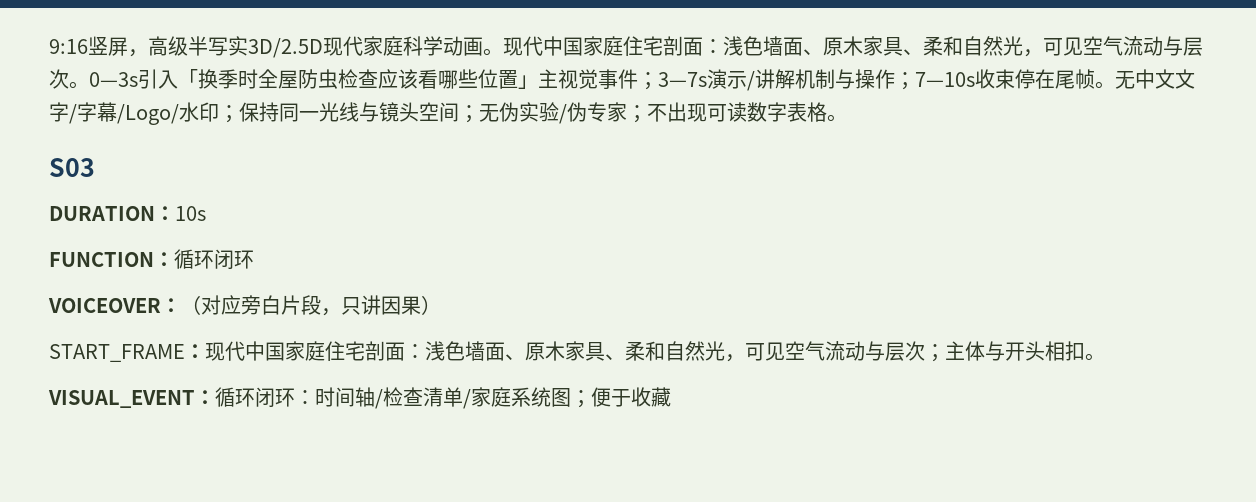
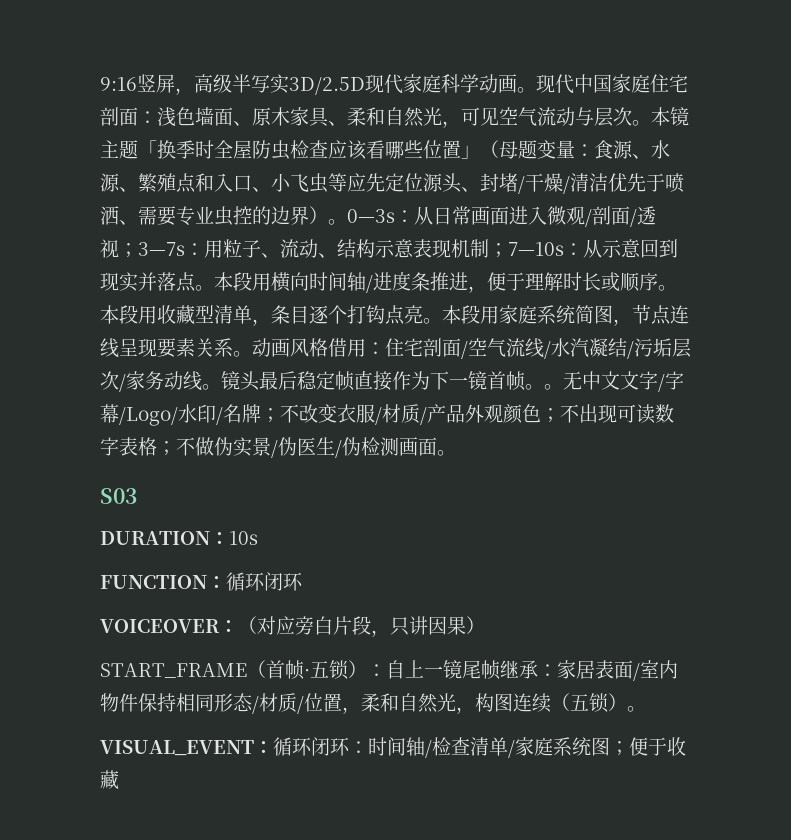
[89,69,178,89] 0—3s引入 -> [651,107,689,126] [100,140,138,159] 本镜主题
[538,69,1095,91] 主视觉事件；3—7s演示/讲解机制与操作；7—10s收束停在尾帧 -> [480,140,670,159] [100,173,684,194] [100,206,656,227] [100,239,678,258] [100,272,677,293] [100,304,689,326] [100,338,691,359] [100,371,544,392] （母题变量：食源、水源、繁殖点和入口、小飞虫等应先定位源头、封堵/干燥/清洁优先于喷洒、需要专业虫控的边界）。0—3s：从日常画面进入微观/剖面/透视；3—7s：用粒子、流动、结构示意表现机制；7—10s：从示意回到现实并落点。本段用横向时间轴/进度条推进，便于理解时长或顺序。本段用收藏型清单，条目逐个打钩点亮。本段用家庭系统简图，节点连线呈现要素关系。动画风格借用：住宅剖面/空气流线/水汽凝结/污垢层次/家务动线。镜头最后稳定帧直接作为下一镜首帧。
[219,102,627,124] ；保持同一光线与镜头空间；无伪实验/伪专家 -> [216,404,541,425] /名牌；不改变衣服/材质/产品外观颜色
(827, 112) none -> [157,437,437,458] ；不做伪实景/伪医生/伪检测画面
[185,341,1085,362] ：现代中国家庭住宅剖面：浅色墙面、原木家具、柔和自然光，可见空气流动与层次；主体与开头相扣 -> [247,660,678,681] [100,693,627,714] （首帧·五锁）：自上一镜尾帧继承：家居表面/室内物件保持相同形态/材质/位置，柔和自然光，构图连续（五锁）

